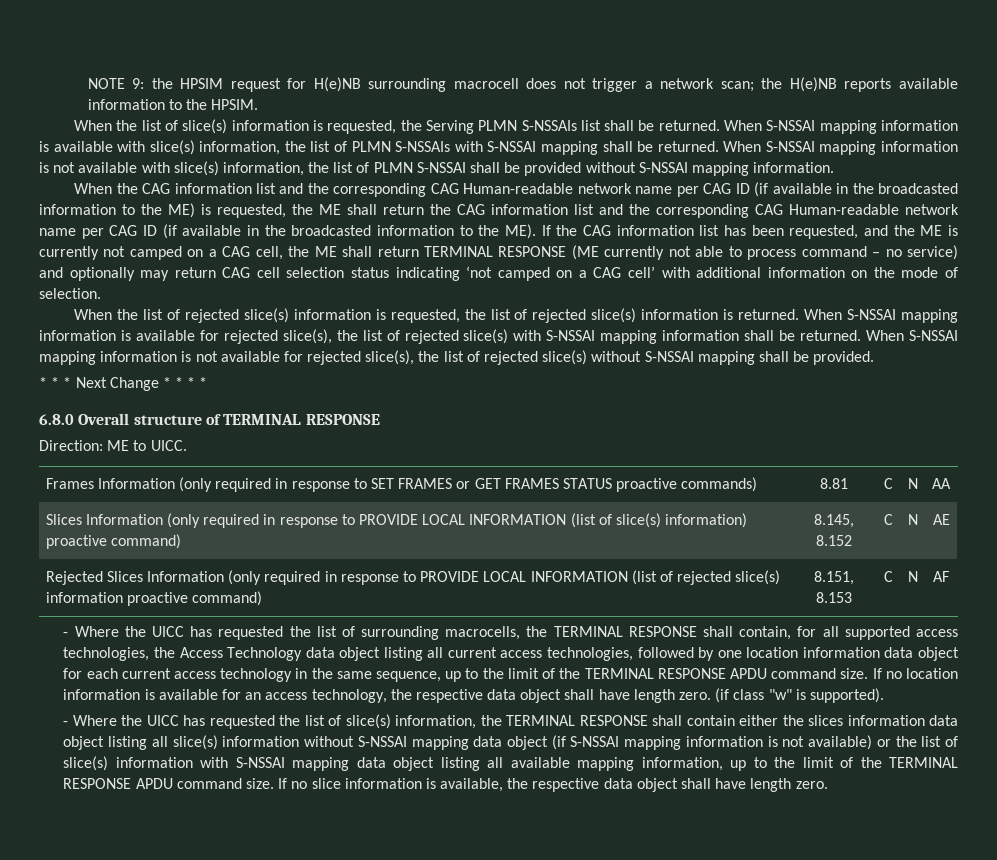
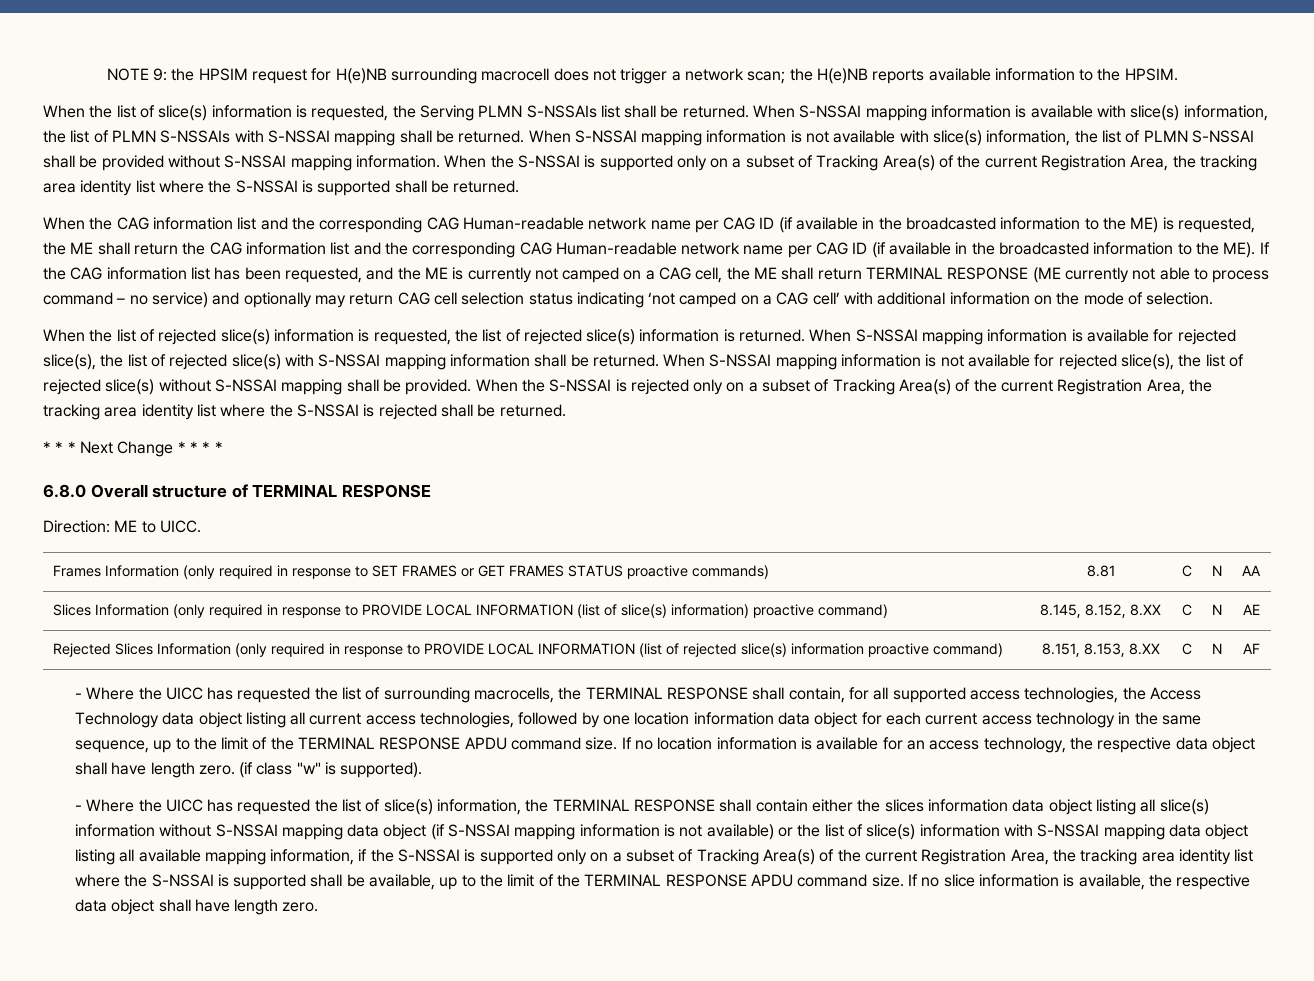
(835, 167) none -> [444,155,1258,171] [43,180,520,196] When the S-NSSAI is supported only on a subset of Tracking Area(s) of the current Registration Area, the tracking area identity list where the S-NSSAI is supported shall be returned.
(875, 358) none -> [475,379,1213,395] [43,404,566,420] When the S-NSSAI is rejected only on a subset of Tracking Area(s) of the current Registration Area, the tracking area identity list where the S-NSSAI is rejected shall be returned.
[816,535,852,546] 8.152 -> [1085,604,1161,618] 8.152, 8.XX
[816,592,852,603] 8.153 -> [1083,643,1160,657] 8.153, 8.XX
(723, 764) none -> [358,849,1254,865] [74,874,436,890] if the S-NSSAI is supported only on a subset of Tracking Area(s) of the current Registration Area, the tracking area identity list where the S-NSSAI is supported shall be available,

